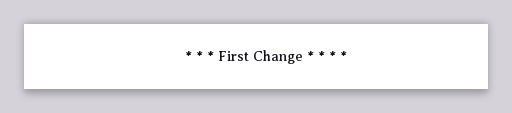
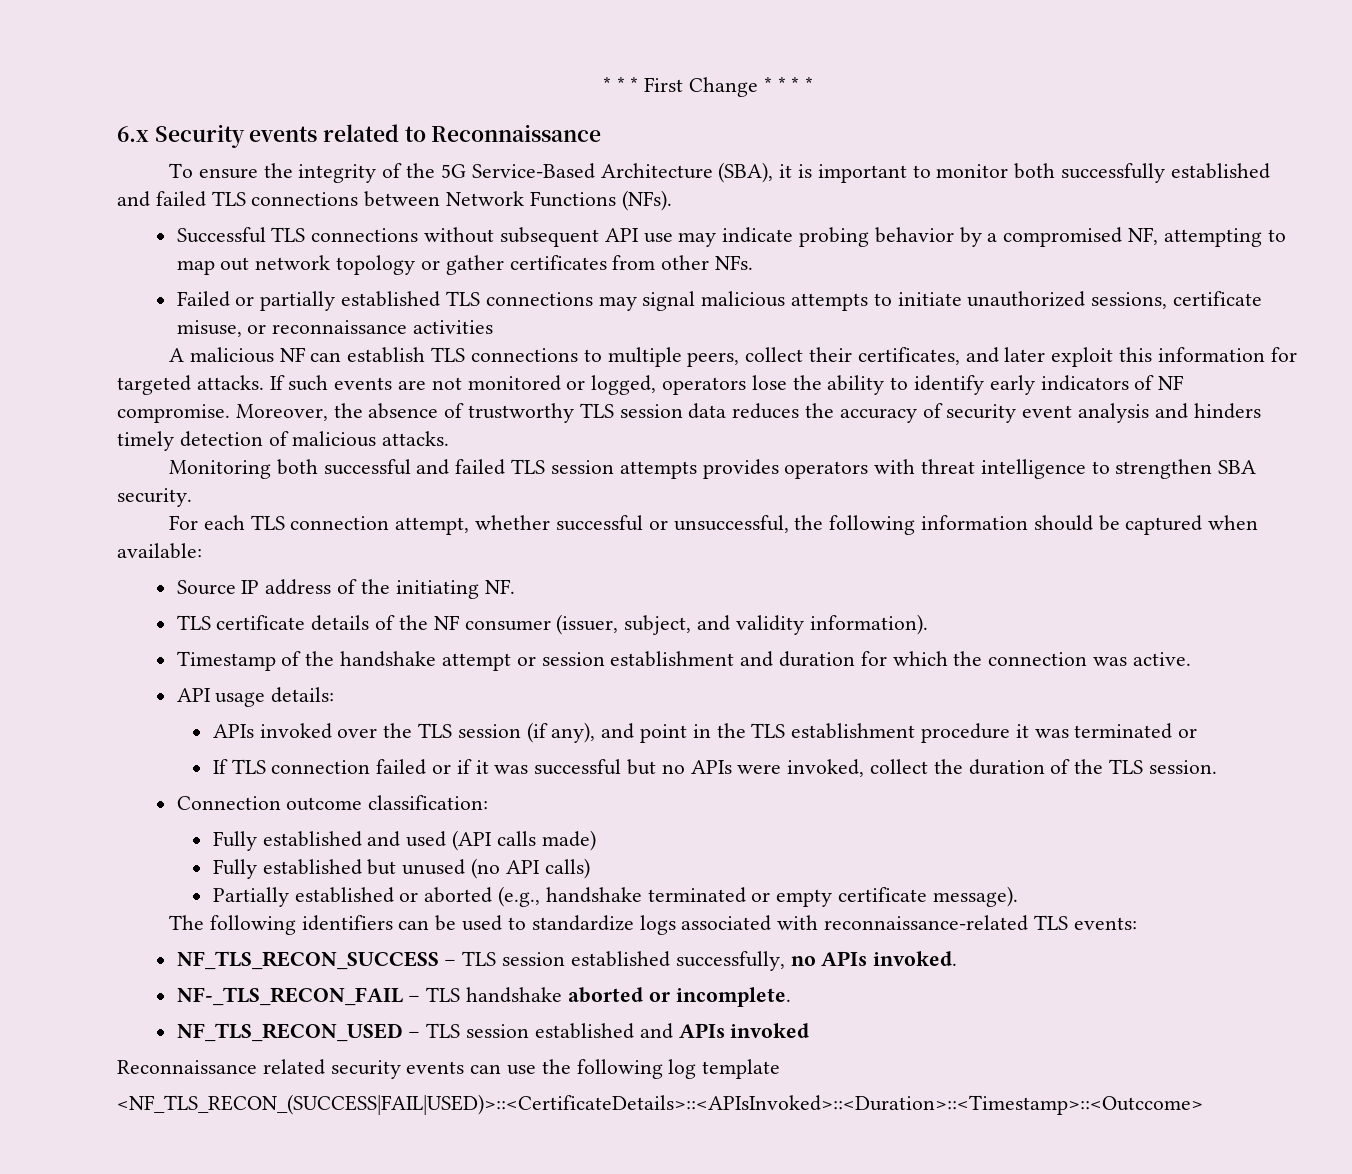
(347, 56) none -> [117,124,602,148] [169,162,1270,183] [117,190,672,211] [176,227,1286,247] [176,255,753,275] [176,291,1262,311] [176,320,494,337] [169,347,1297,367] [117,375,1185,395] [117,403,1261,423] [117,431,450,451] [169,459,1257,479] [117,488,192,507] [169,515,1259,535] [117,543,202,559] [176,579,515,599] [176,614,928,635] [176,651,1191,671] [176,687,335,707] [212,722,1198,743] [212,759,1217,777] [176,795,489,811] [212,830,596,851] [212,858,590,879] [212,886,1018,907] [169,915,1137,935] [176,951,958,971] [176,987,791,1007] [176,1023,810,1042] [117,1059,781,1079] [117,1094,1203,1115] // 6.x Security events related to Reconnaissance // To ensure the integrity of the 5G Service-Based Architecture (SBA), it is important to monitor both successfully established and failed TLS connections between Network Functions (NFs). // Successful TLS connections without subsequent API use may indicate probing behavior by a compromised NF, attempting to map out network topology or gather certificates from other NFs. // Failed or partially established TLS connections may signal malicious attempts to initiate unauthorized sessions, certificate misuse, or reconnaissance activities // A malicious NF can establish TLS connections to multiple peers, collect their certificates, and later exploit this information for targeted attacks. If such events are not monitored or logged, operators lose the ability to identify early indicators of NF compromise. Moreover, the absence of trustworthy TLS session data reduces the accuracy of security event analysis and hinders timely detection of malicious attacks. // Monitoring both successful and failed TLS session attempts provides operators with threat intelligence to strengthen SBA security. // For each TLS connection attempt, whether successful or unsuccessful, the following information should be captured when available: // Source IP address of the initiating NF. // TLS certificate details of the NF consumer (issuer, subject, and validity information). // Timestamp of the handshake attempt or session establishment and duration for which the connection was active. // API usage details: // APIs invoked over the TLS session (if any), and point in the TLS establishment procedure it was terminated or // If TLS connection failed or if it was successful but no APIs were invoked, collect the duration of the TLS session. // Connection outcome classification: // Fully established and used (API calls made) // Fully established but unused (no API calls) // Partially established or aborted (e.g., handshake terminated or empty certificate message). // The following identifiers can be used to standardize logs associated with reconnaissance-related TLS events: // NF_TLS_RECON_SUCCESS – TLS session established successfully, no APIs invoked. // NF-_TLS_RECON_FAIL – TLS handshake aborted or incomplete. // NF_TLS_RECON_USED – TLS session established and APIs invoked // Reconnaissance related security events can use the following log template // <NF_TLS_RECON_(SUCCESS|FAIL|USED)>::<CertificateDetails>::<APIsInvoked>::<Duration>::<Timestamp>::<Outccome>

